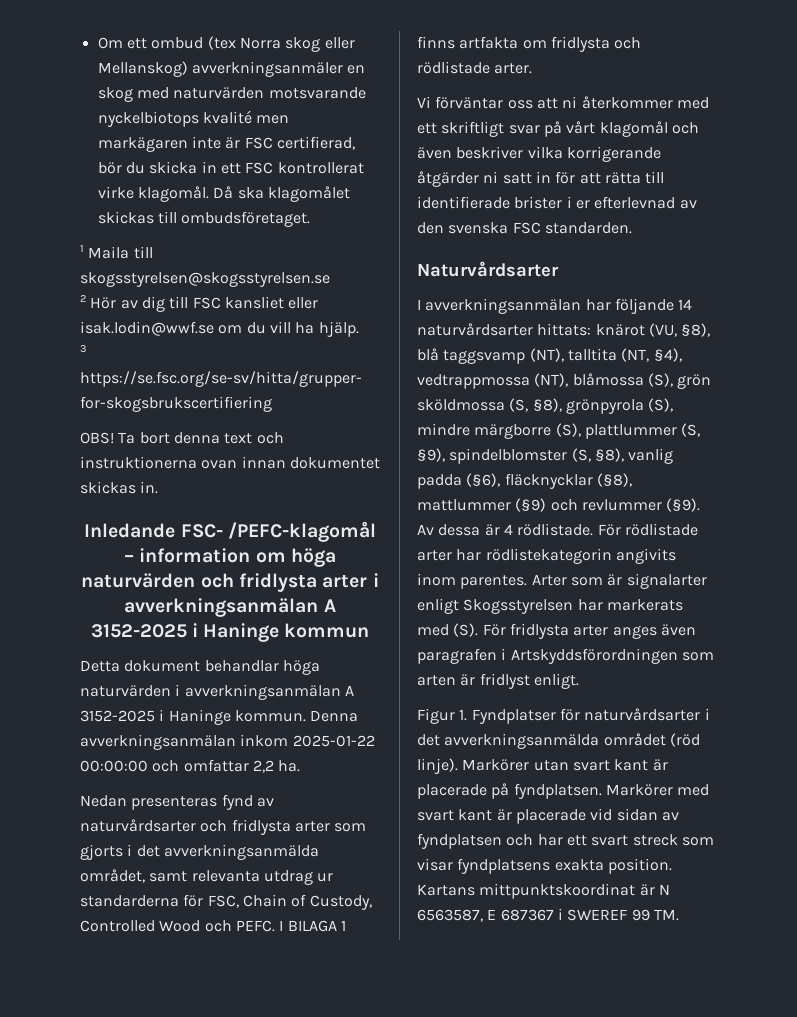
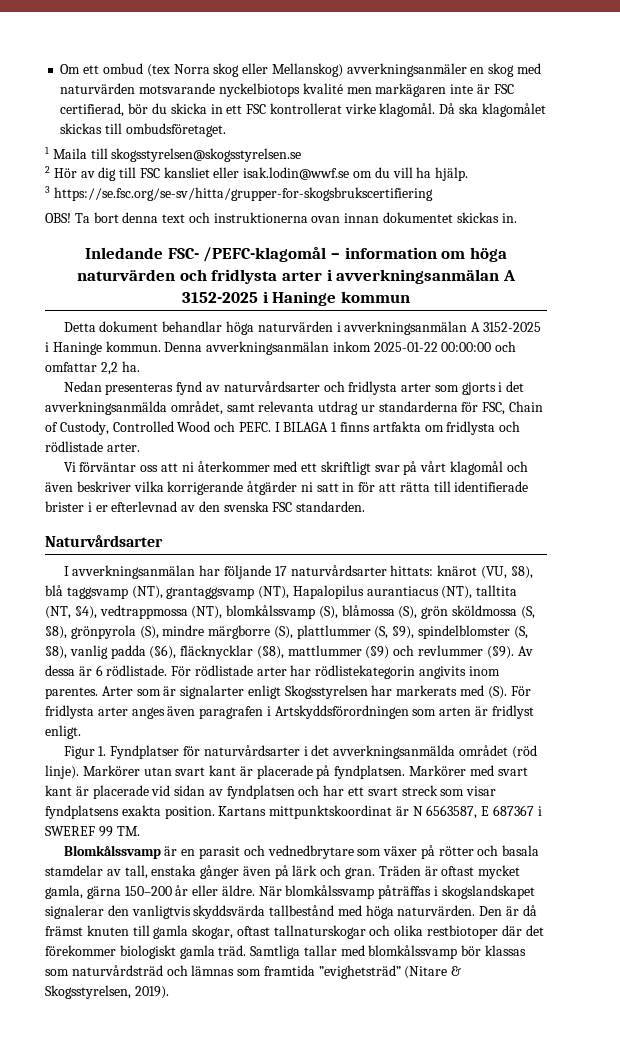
[678,299,693,310] 14 -> [274,566,287,576] 17
(564, 355) none -> [166,585,473,599] grantaggsvamp (NT), Hapalopilus aurantiacus (NT),
(569, 380) none -> [226,605,338,619] blomkålssvamp (S),
[503,524,513,535] 4 -> [95,665,103,676] 6
(679, 915) none -> [63,845,540,859] [45,865,521,879] [45,885,535,899] [45,905,537,919] [45,925,544,939] [45,945,527,959] [45,965,462,979] [45,985,169,999] // Blomkålssvamp är en parasit och vednedbrytare som växer på rötter och basala stamdelar av tall, enstaka gånger även på lärk och gran. Träden är oftast mycket gamla, gärna 150–200 år eller äldre. När blomkålssvamp påträffas i skogslandskapet signalerar den vanligtvis skyddsvärda tallbestånd med höga naturvärden. Den är då främst knuten till gamla skogar, oftast tallnaturskogar och olika restbiotoper där det förekommer biologiskt gamla träd. Samtliga tallar med blomkålssvamp bör klassas som naturvårdsträd och lämnas som framtida ”evighetsträd” (Nitare & Skogsstyrelsen, 2019).

